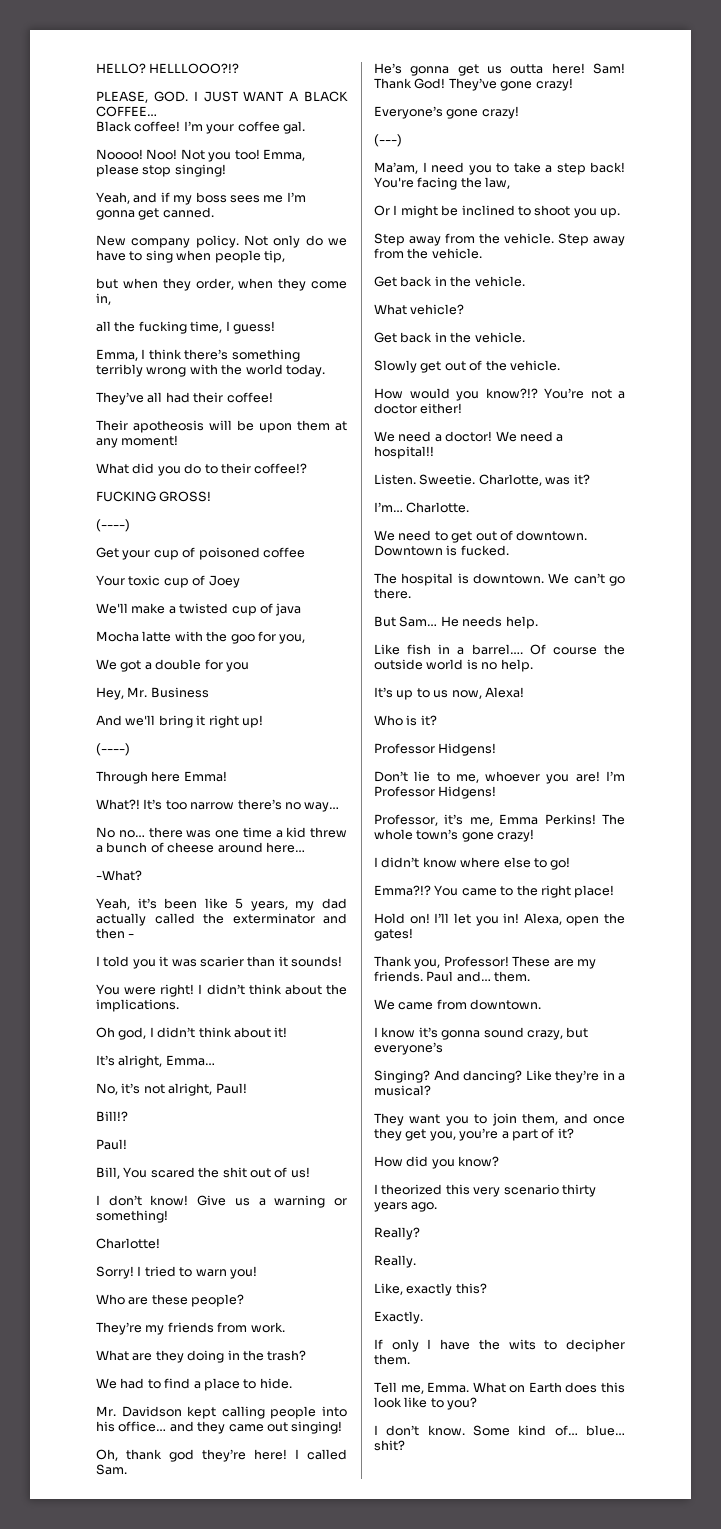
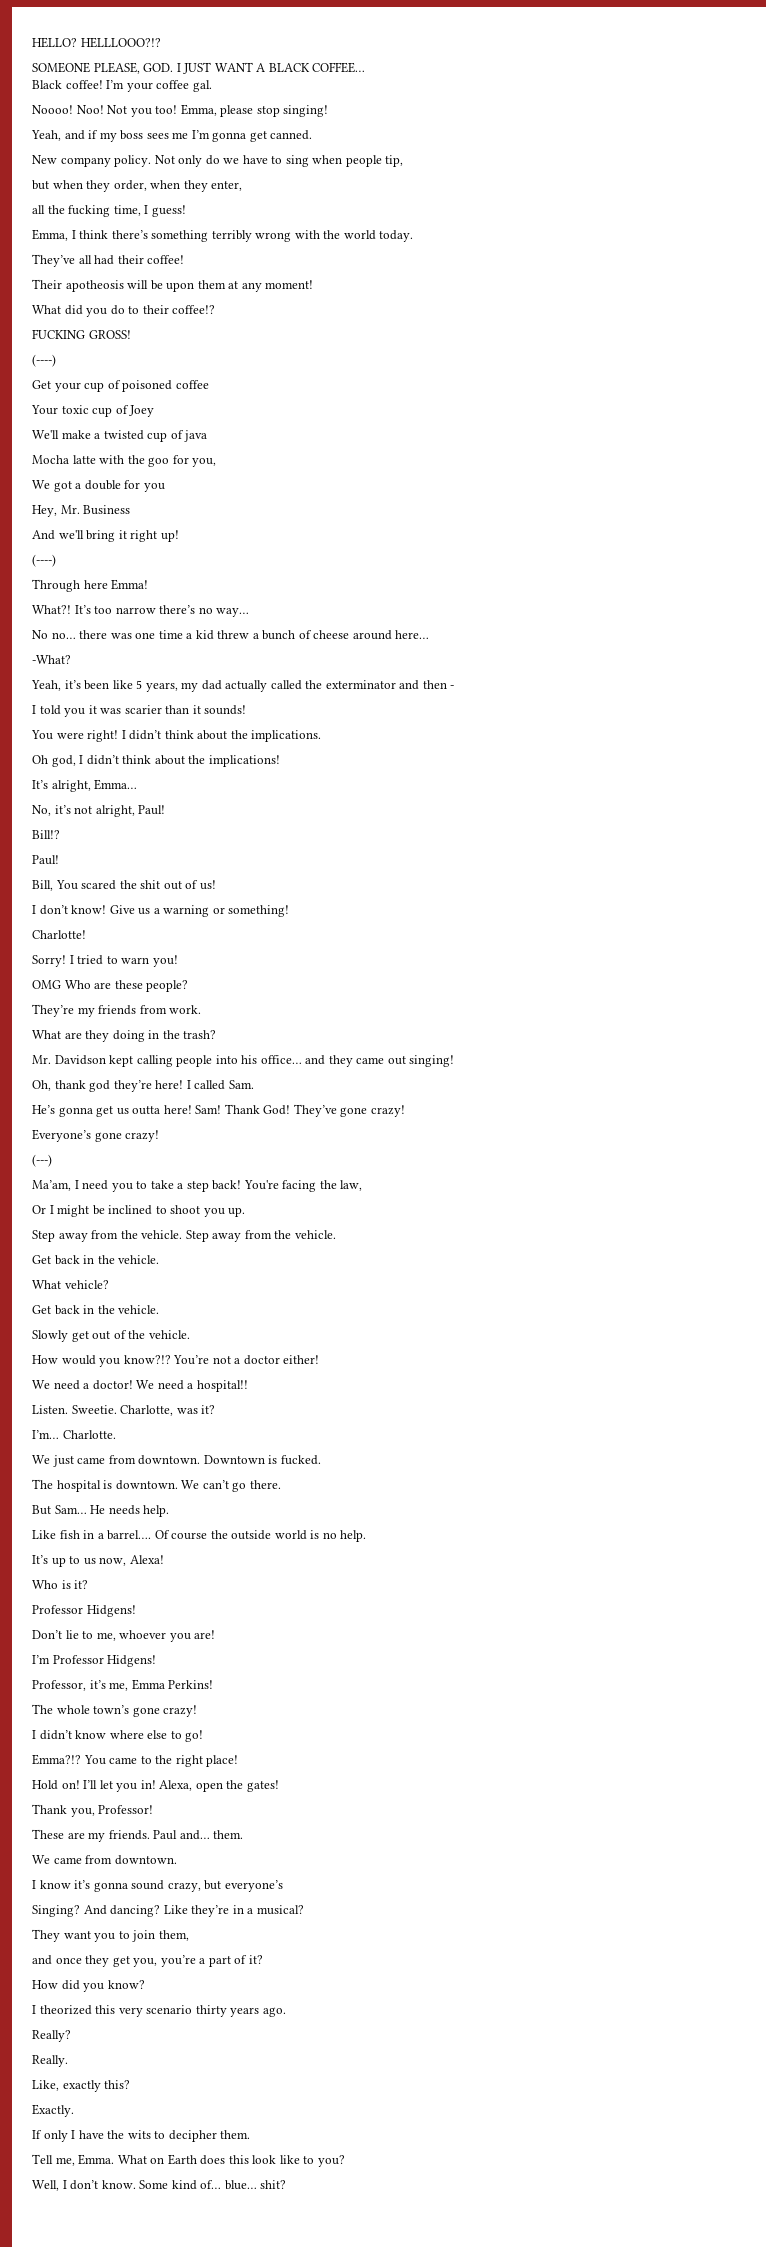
(240, 68) none -> [32,62,90,73] SOMEONE
[311,281,347,289] [96,293,111,305] come in, -> [211,181,243,191] enter,
[274,1027,288,1038] it! -> [188,755,280,767] the implications!
(257, 1272) none -> [32,980,61,989] OMG
[96,1378,292,1391] // We had to find a place to hide. -> (217, 1034) none
[398,530,513,543] need to get out of -> [52,1455,136,1467] just came from
(600, 776) none -> (216, 1634) //
(596, 819) none -> (214, 1684) //
(509, 961) none -> (154, 1809) //
(559, 1119) none -> (189, 1935) //
(478, 1403) none -> [32,2180,59,2191] Well,

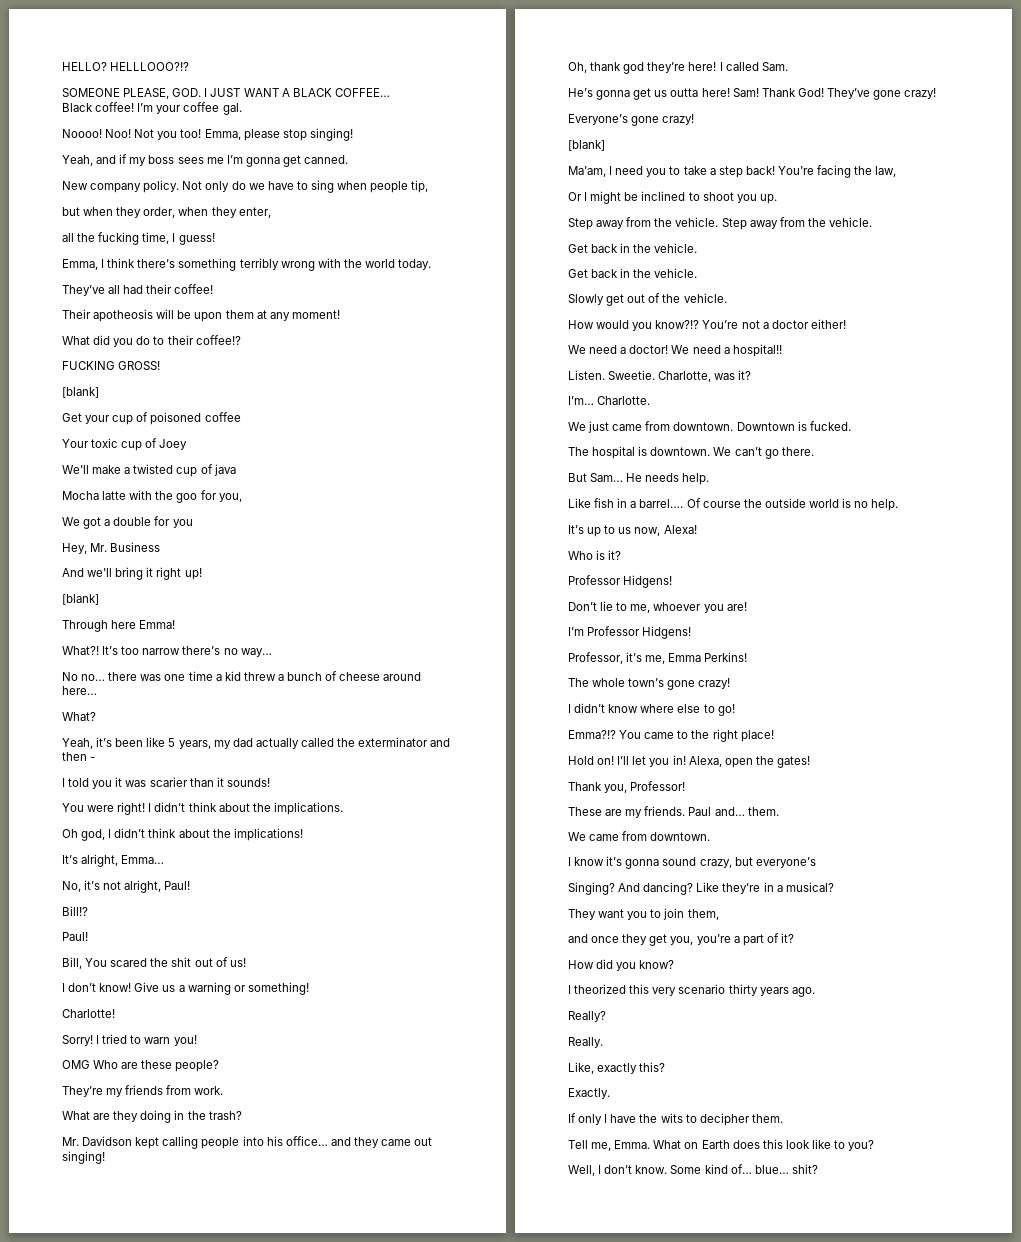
[32,354,56,367] (----) -> [62,387,99,398] [blank]
[32,554,56,567] (----) -> [62,594,99,605] [blank]
[32,655,71,664] -What? -> [62,712,96,721] What?
[32,1154,52,1167] (---) -> [568,140,605,151] [blank]
[32,1280,109,1289] // What vehicle? -> (698, 248) none

